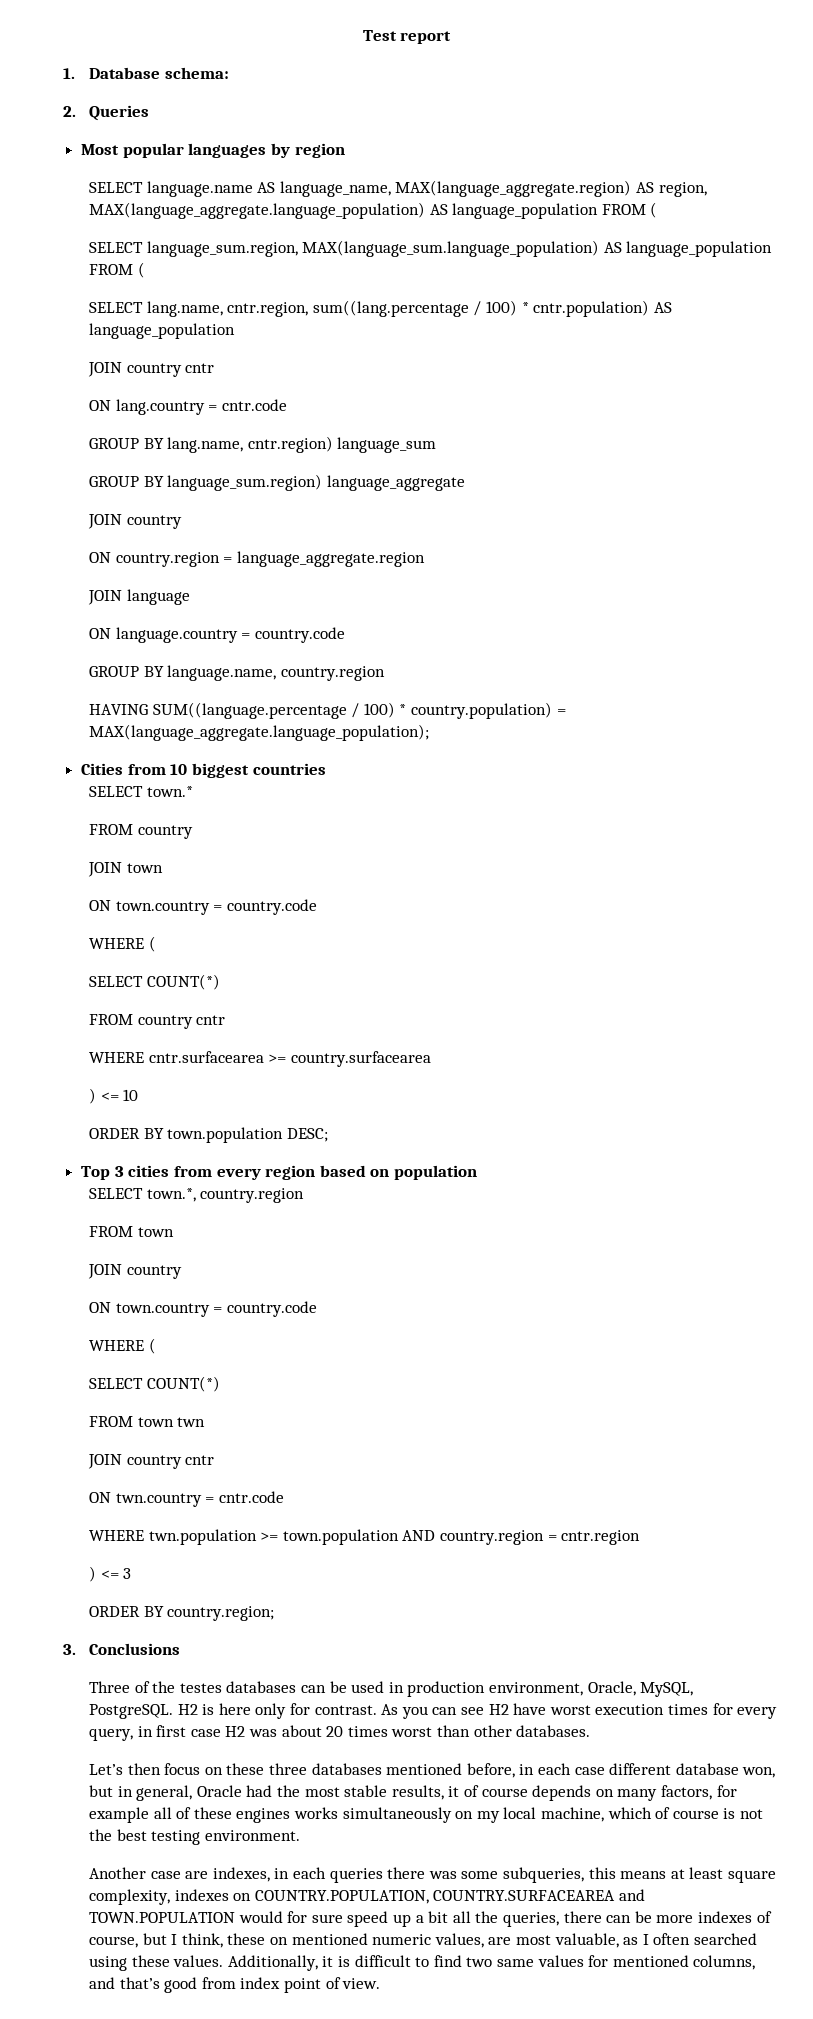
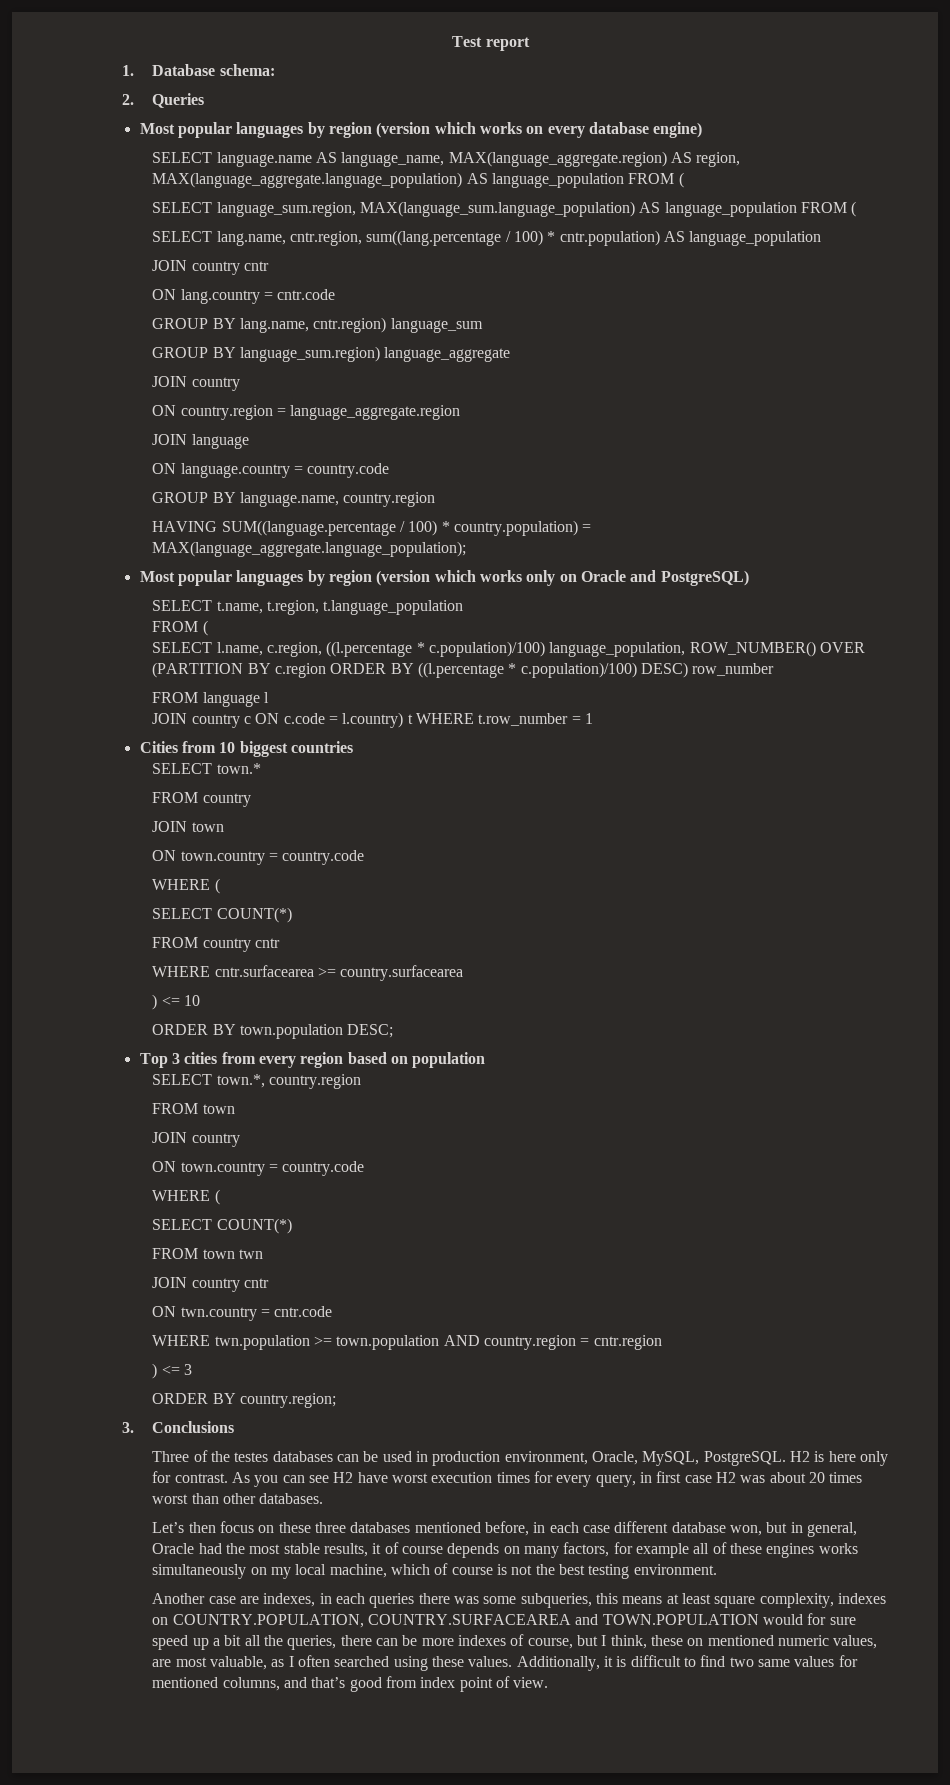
(345, 150) none -> [376,122,703,138] (version which works on every database engine)
(430, 732) none -> [139,570,749,586] [152,600,464,615] [152,620,208,636] [152,641,866,657] [152,662,775,678] [152,692,270,707] [152,712,593,728] // Most popular languages by region (version which works only on Oracle and PostgreSQL) // SELECT t.name, t.region, t.language_population // FROM ( // SELECT l.name, c.region, ((l.percentage * c.population)/100) language_population, ROW_NUMBER() OVER (PARTITION BY c.region ORDER BY ((l.percentage * c.population)/100) DESC) row_number // FROM language l // JOIN country c ON c.code = l.country) t WHERE t.row_number = 1

